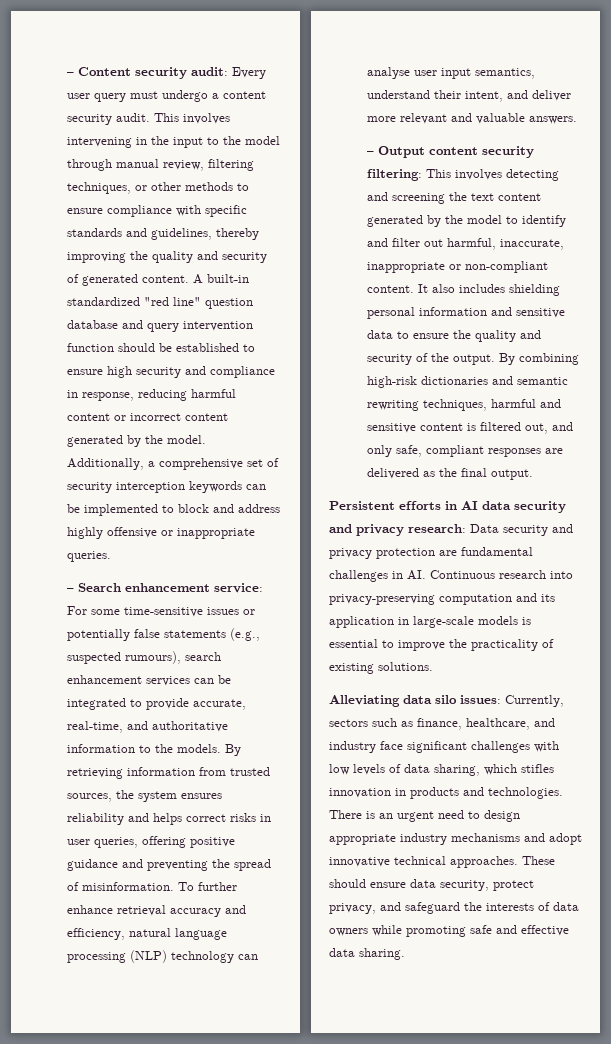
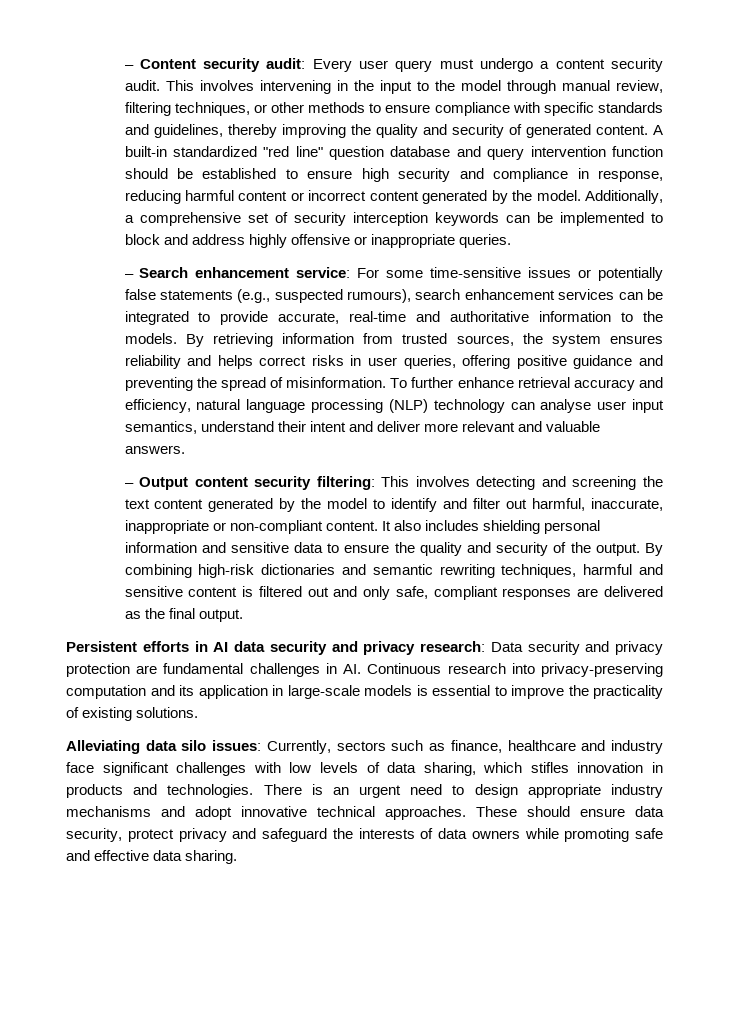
[67,721,124,733] real-time, -> [349,311,407,322] real-time
[465,91,504,102] intent, -> [309,421,346,432] intent
[525,423,549,434] out, -> [307,587,329,597] out
[466,718,530,730] healthcare, -> [507,740,576,751] healthcare
[329,903,376,914] privacy, -> [178,828,227,842] privacy

